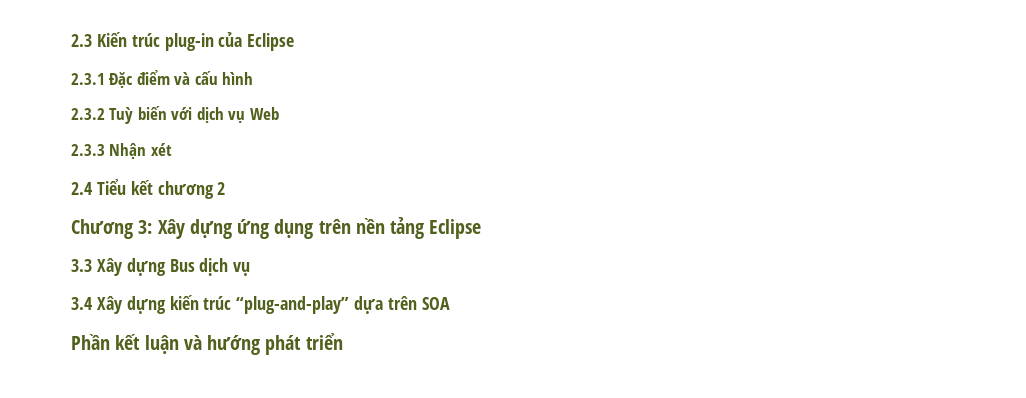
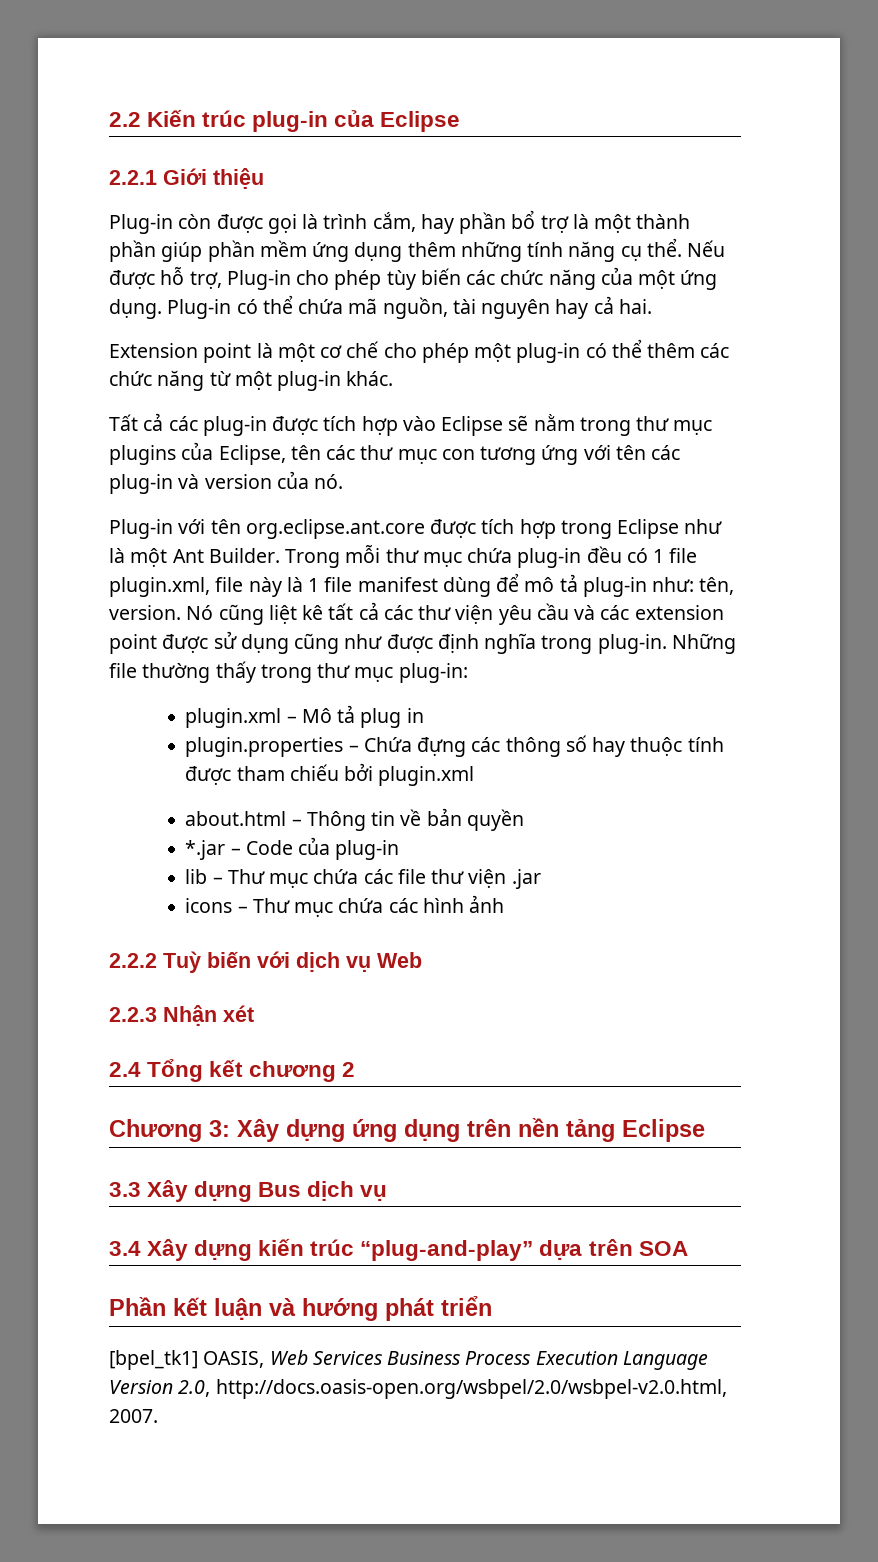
[71,34,92,47] 2.3 -> [109,112,141,127] 2.2
[71,70,218,88] 2.3.1 Đặc điểm và cấu -> [109,168,264,189] [109,210,691,234] [109,238,726,262] [109,267,718,290] [109,295,652,319] [109,339,730,363] [109,370,394,391] [109,413,713,436] [109,442,681,465] [109,471,344,494] [109,519,723,539] [109,545,698,568] [109,573,735,597] [109,602,724,625] [109,631,736,654] [109,661,468,683] [185,705,424,728] [185,735,724,757] [185,763,475,786] [185,808,524,831] [185,837,400,860] [185,869,541,889] [185,898,418,917] 2.2.1 Giới thiệu // Plug-in còn được gọi là trình cắm, hay phần bổ trợ là một thành phần giúp phần mềm ứng dụng thêm những tính năng cụ thể. Nếu được hỗ trợ, Plug-in cho phép tùy biến các chức năng của một ứng dụng. Plug-in có thể chứa mã nguồn, tài nguyên hay cả hai. // Extension point là một cơ chế cho phép một plug-in có thể thêm các chức năng từ một plug-in khác. // Tất cả các plug-in được tích hợp vào Eclipse sẽ nằm trong thư mục plugins của Eclipse, tên các thư mục con tương ứng với tên các plug-in và version của nó. // Plug-in với tên org.eclipse.ant.core được tích hợp trong Eclipse như là một Ant Builder. Trong mỗi thư mục chứa plug-in đều có 1 file plugin.xml, file này là 1 file manifest dùng để mô tả plug-in như: tên, version. Nó cũng liệt kê tất cả các thư viện yêu cầu và các extension point được sử dụng cũng như được định nghĩa trong plug-in. Những file thường thấy trong thư mục plug-in: // plugin.xml – Mô tả plug in // plugin.properties – Chứa đựng các thông số hay thuộc tính được tham chiếu bởi plugin.xml // about.html – Thông tin về bản quyền // *.jar – Code của plug-in // lib – Thư mục chứa các file thư viện .jar // icons – Thư mục chứa các
[71,108,105,120] // 2.3.2 -> [469,895,505,913] [109,953,157,968] ảnh // 2.2.2
[71,144,105,156] 2.3.3 -> [109,1007,157,1022] 2.2.3
[96,179,126,195] Tiểu -> [147,1059,204,1082] Tổng
(343, 341) none -> [109,1350,708,1370] [109,1379,727,1399] [109,1409,158,1423] // [bpel_tk1] OASIS, Web Services Business Process Execution Language Version 2.0, http://docs.oasis-open.org/wsbpel/2.0/wsbpel-v2.0.html, 2007.

